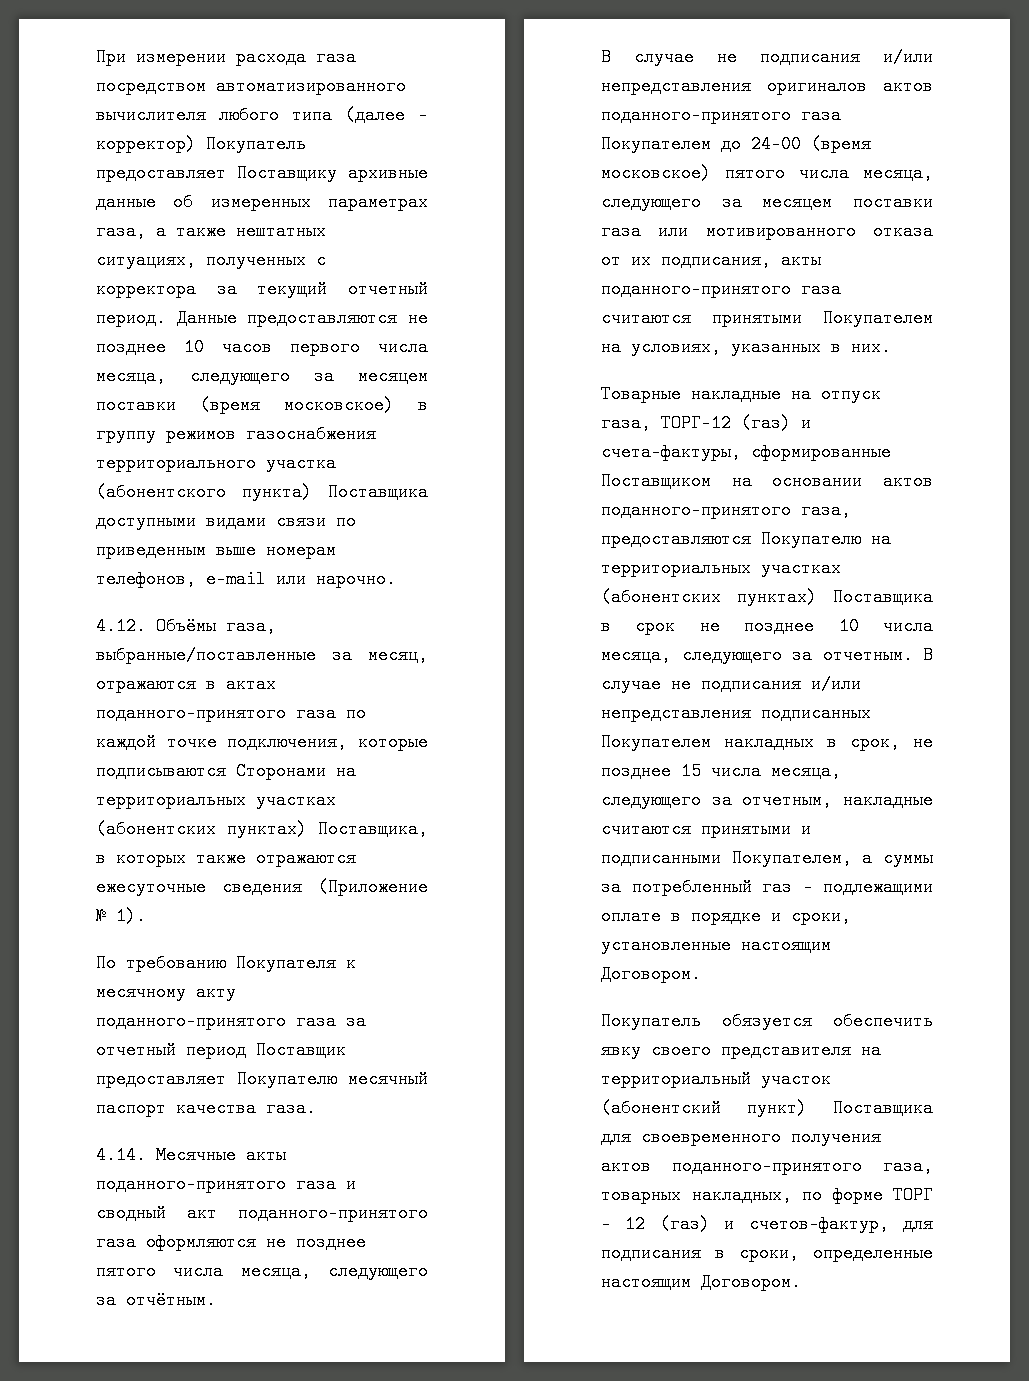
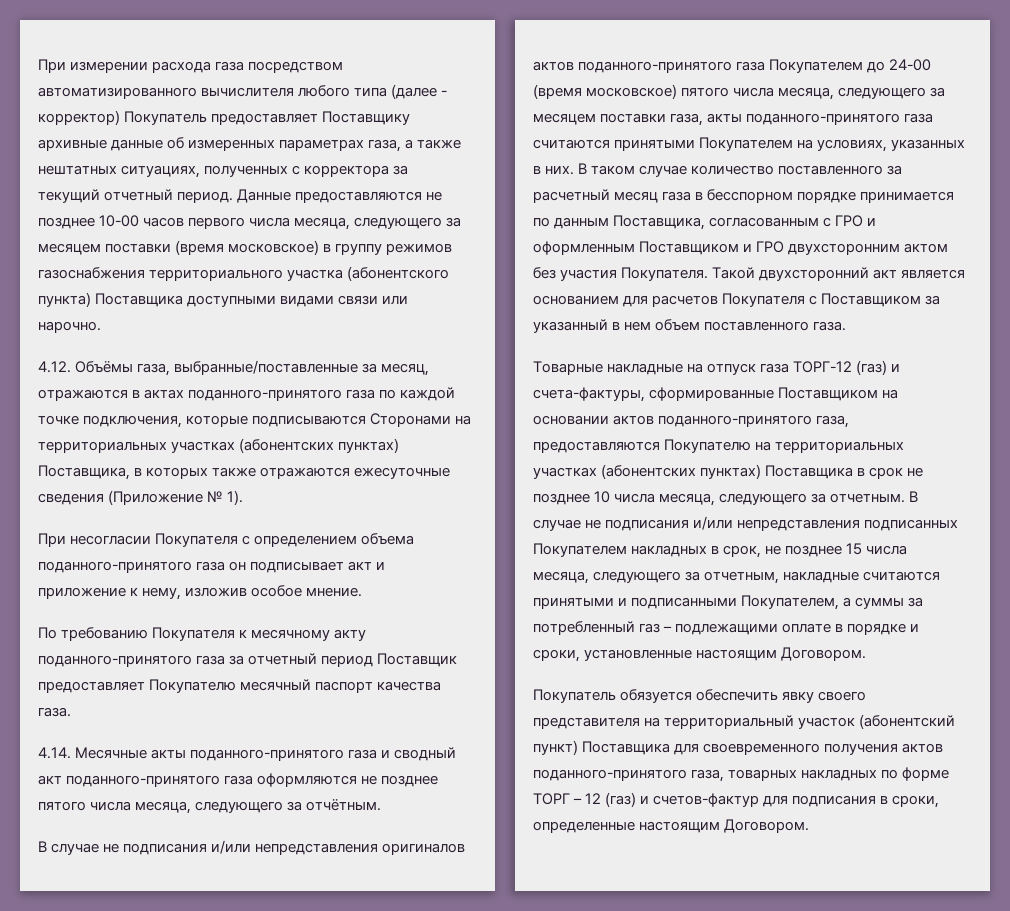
[184,338,204,356] 10 -> [99,215,140,227] 10-00
[336,514,356,530] [96,543,336,559] [96,570,266,588] по приведенным выше номерам телефонов, e-mail -> (379, 300) none
(146, 916) none -> [38,533,415,547] [38,561,386,573] [38,585,363,600] // При несогласии Покупателя с определением объема поданного-принятого газа он подписывает акт и приложение к нему, изложив особое мнение.
[601,224,933,240] [601,251,771,269] газа или мотивированного отказа от их подписания, -> [670,113,704,126] газа,
(891, 347) none -> [578,163,903,177] [533,189,955,203] [533,215,877,230] [533,241,949,255] [533,267,966,281] [533,293,941,307] [533,319,847,333] В таком случае количество поставленного за расчетный месяц газа в бесспорном порядке принимается по данным Поставщика, согласованным с ГРО и оформленным Поставщиком и ГРО двухсторонним актом без участия Покупателя. Такой двухсторонний акт является основанием для расчетов Покупателя с Поставщиком за указанный в нем объем поставленного газа.
[601,414,651,432] газа, -> [760,363,790,373] газа
[691,1186,792,1204] накладных, -> [801,769,878,781] накладных
[748,1215,889,1233] счетов-фактур, -> [653,793,760,807] счетов-фактур

